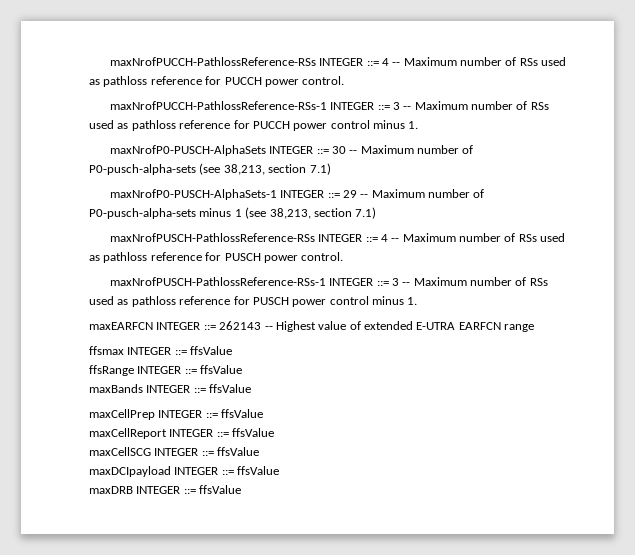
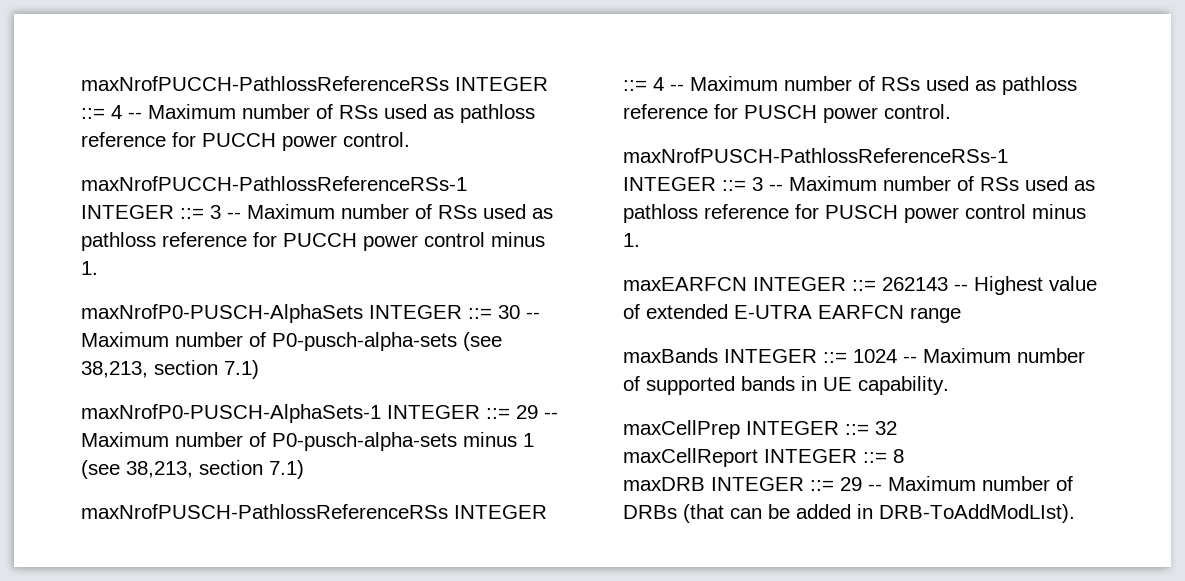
[109,57,316,66] maxNrofPUCCH-PathlossReference-RSs -> [81,76,449,91] maxNrofPUCCH-PathlossReferenceRSs
[109,101,327,110] maxNrofPUCCH-PathlossReference-RSs-1 -> [81,176,467,191] maxNrofPUCCH-PathlossReferenceRSs-1
[109,233,315,242] maxNrofPUSCH-PathlossReference-RSs -> [81,504,448,519] maxNrofPUSCH-PathlossReferenceRSs
[109,277,326,286] maxNrofPUSCH-PathlossReference-RSs-1 -> [623,148,1008,163] maxNrofPUSCH-PathlossReferenceRSs-1
[89,346,233,355] [89,365,243,376] [89,384,252,393] ffsmax INTEGER ::= ffsValue // ffsRange INTEGER ::= ffsValue // maxBands INTEGER ::= ffsValue -> [623,348,1085,363] [623,376,949,395] maxBands INTEGER ::= 1024 -- Maximum number of supported bands in UE capability.
[221,409,264,418] ffsValue -> [875,421,897,435] 32
[232,428,275,437] [89,447,260,456] [89,466,280,477] [89,485,242,494] ffsValue // maxCellSCG INTEGER ::= ffsValue // maxDCIpayload INTEGER ::= ffsValue // maxDRB INTEGER ::= ffsValue -> [893,449,904,463] [623,476,1073,491] [623,504,1075,523] 8 // maxDRB INTEGER ::= 29 -- Maximum number of DRBs (that can be added in DRB-ToAddModLIst).

